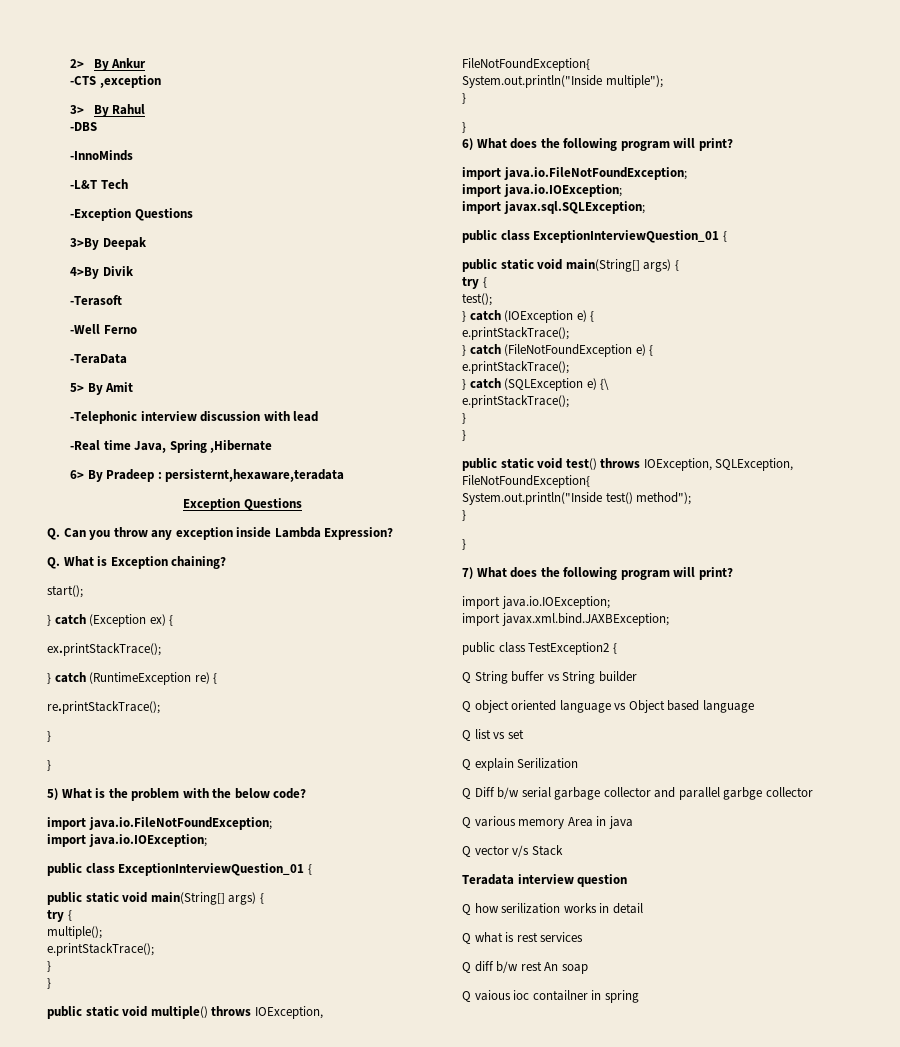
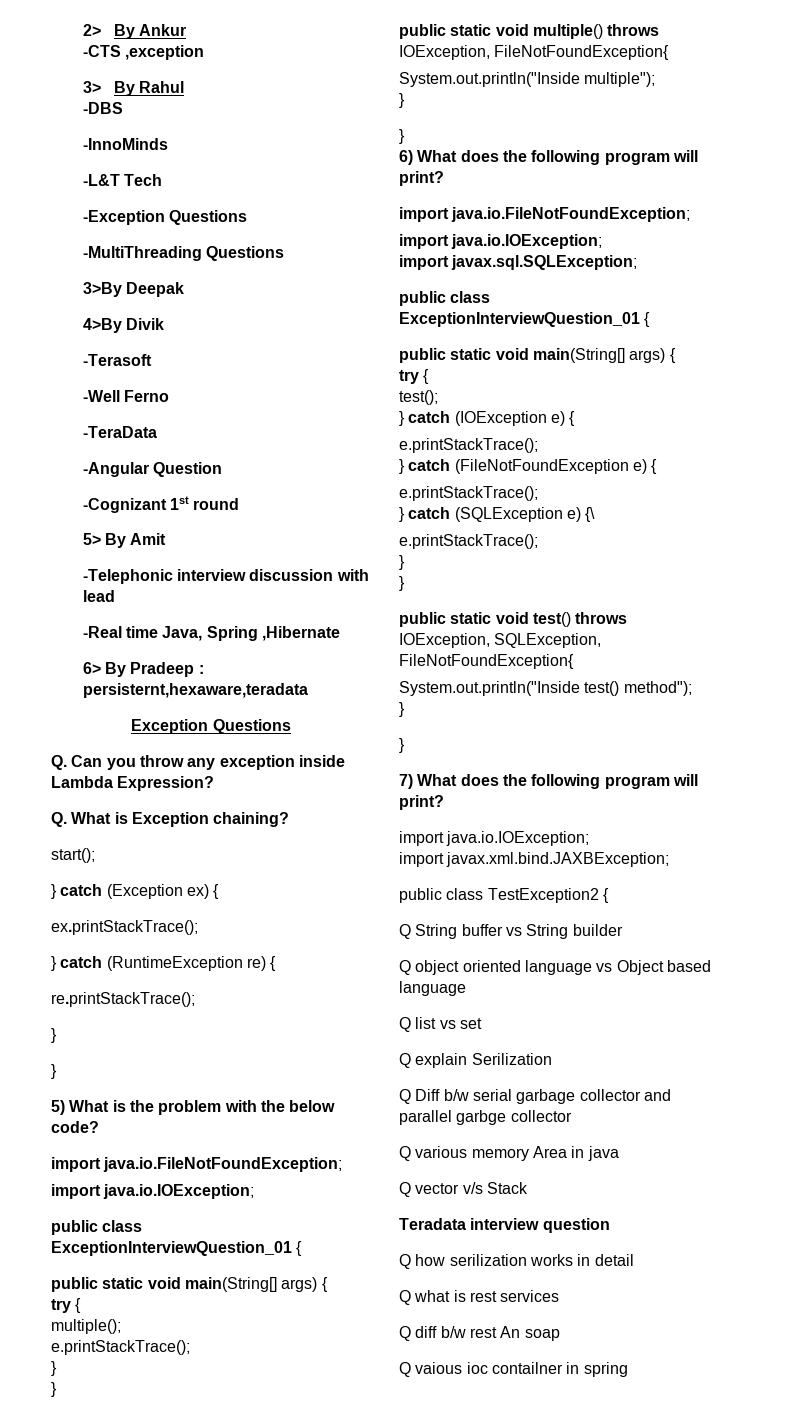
(193, 214) none -> [82,246,284,261] // -MultiThreading Questions
(128, 359) none -> [82,462,222,477] [82,496,240,513] // -Angular Question // -Cognizant 1st round

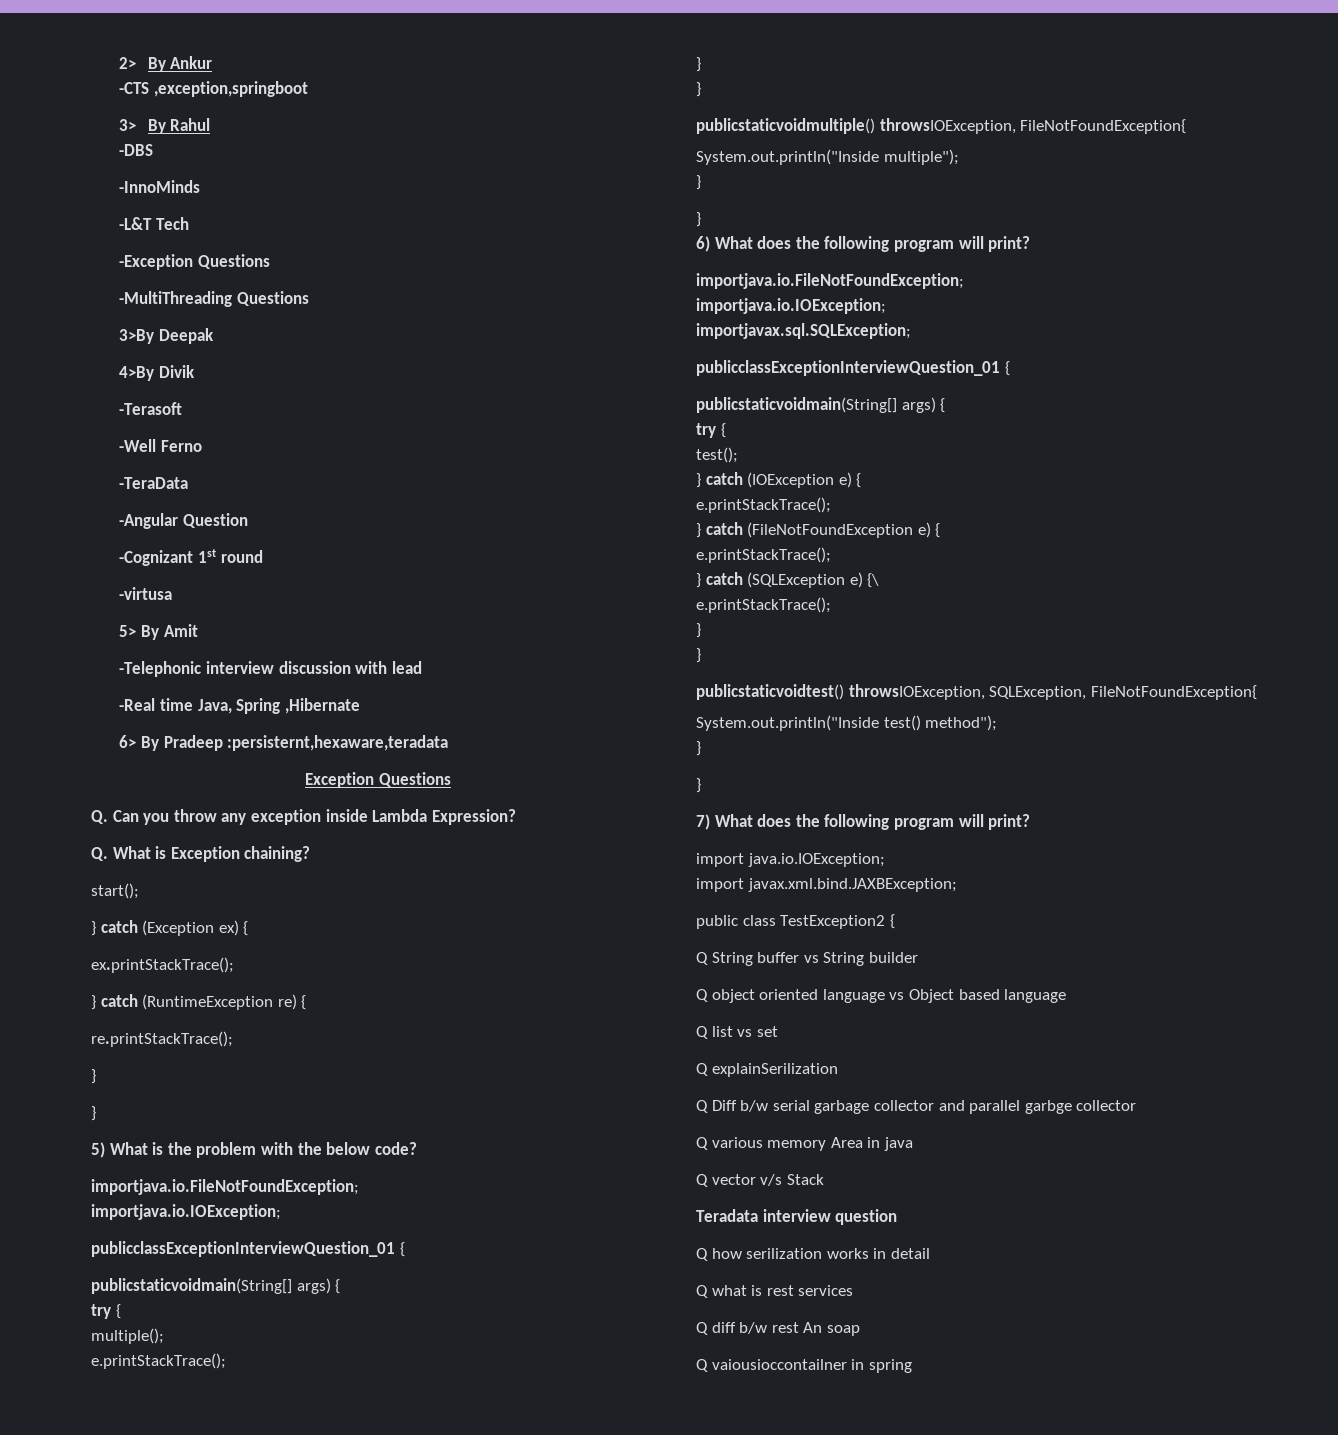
[124,45,204,60] ,exception -> [154,81,309,97] ,exception,springboot
(240, 504) none -> [119,587,173,600] // -virtusa
[198,665,204,674] [82,683,308,698] : persisternt,hexaware,teradata -> [227,735,449,751] :persisternt,hexaware,teradata
[51,1157,343,1172] [51,1184,255,1199] [51,1220,143,1235] [51,1241,303,1256] [51,1277,277,1292] import java.io.FileNotFoundException; // import java.io.IOException; // public class ExceptionInterviewQuestion_01 { // public static void main(String[] -> [91,1179,359,1195] [91,1204,281,1220] [91,1241,405,1257] [91,1278,292,1294] importjava.io.FileNotFoundException; // importjava.io.IOException; // publicclassExceptionInterviewQuestion_01 { // publicstaticvoidmain(String[]
[399,24,660,39] [399,45,490,60] public static void multiple() throws IOException, -> [696,118,1016,134] publicstaticvoidmultiple() throwsIOException,
[399,207,691,222] [399,234,603,249] [399,255,638,270] [399,291,491,306] [399,312,651,327] [399,348,625,363] import java.io.FileNotFoundException; // import java.io.IOException; // import javax.sql.SQLException; // public class ExceptionInterviewQuestion_01 { // public static void main(String[] -> [696,273,964,289] [696,298,886,314] [696,323,911,339] [696,360,1010,376] [696,397,897,413] importjava.io.FileNotFoundException; // importjava.io.IOException; // importjavax.sql.SQLException; // publicclassExceptionInterviewQuestion_01 { // publicstaticvoidmain(String[]
[399,612,628,627] [399,633,490,648] public static void test() throws IOException, -> [696,684,985,700] publicstaticvoidtest() throwsIOException,
[415,1053,552,1068] explain Serilization -> [711,1063,838,1077] explainSerilization
[415,1362,563,1374] vaious ioc contailner -> [711,1359,847,1370] vaiousioccontailner

